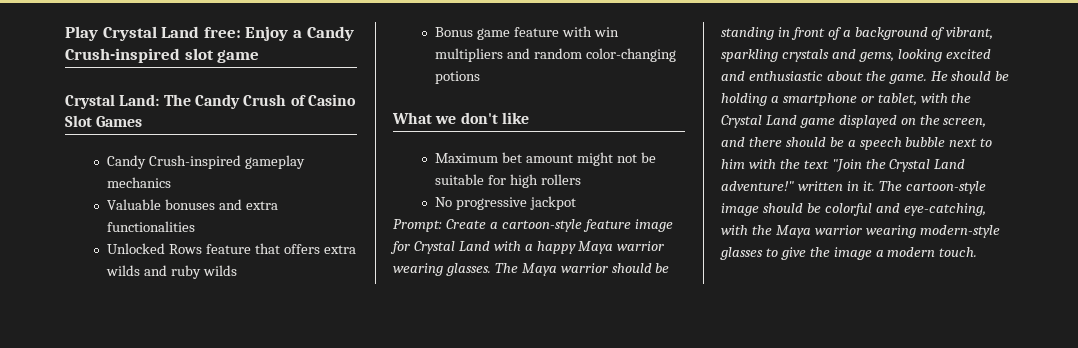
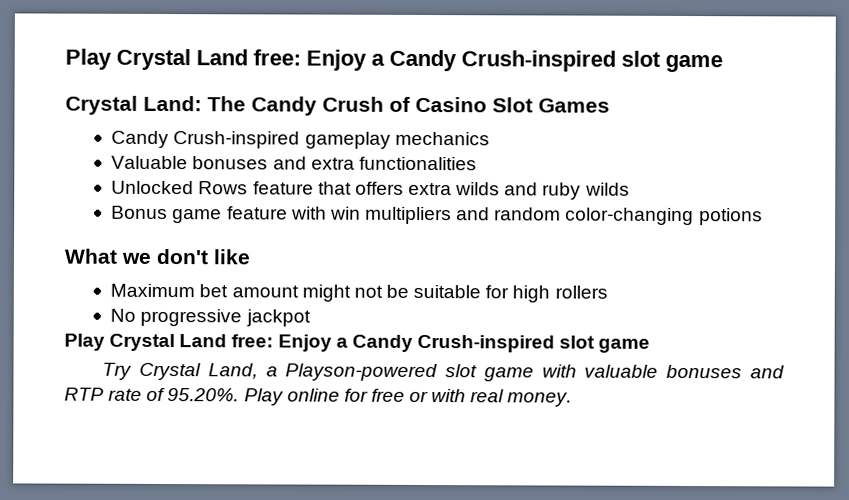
[393,219,673,232] [390,241,665,254] [393,263,670,276] [721,27,994,40] [721,49,991,62] [721,71,1010,84] [721,93,972,106] [721,115,987,128] [721,137,993,150] [721,159,966,172] [721,181,986,194] [721,203,986,216] [721,225,1000,238] [720,247,978,260] Prompt: Create a cartoon-style feature image for Crystal Land with a happy Maya warrior wearing glasses. The Maya warrior should be standing in front of a background of vibrant, sparkling crystals and gems, looking excited and enthusiastic about the game. He should be holding a smartphone or tablet, with the Crystal Land game displayed on the screen, and there should be a speech bubble next to him with the text "Join the Crystal Land adventure!" written in it. The cartoon-style image should be colorful and eye-catching, with the Maya warrior wearing modern-style glasses to give the image a modern touch. -> [64,333,651,353] [102,362,785,382] [64,387,573,407] Play Crystal Land free: Enjoy a Candy Crush-inspired slot game // Try Crystal Land, a Playson-powered slot game with valuable bonuses and RTP rate of 95.20%. Play online for free or with real money.

